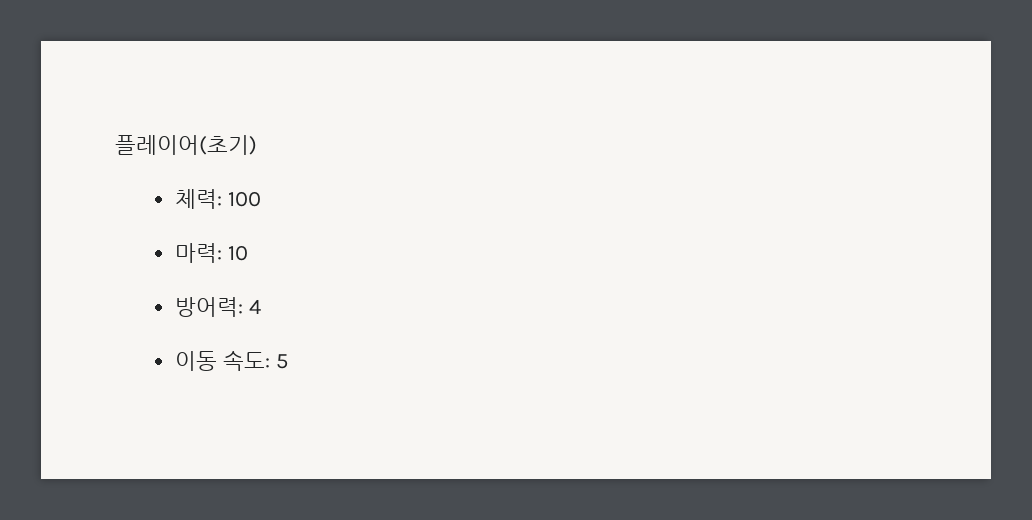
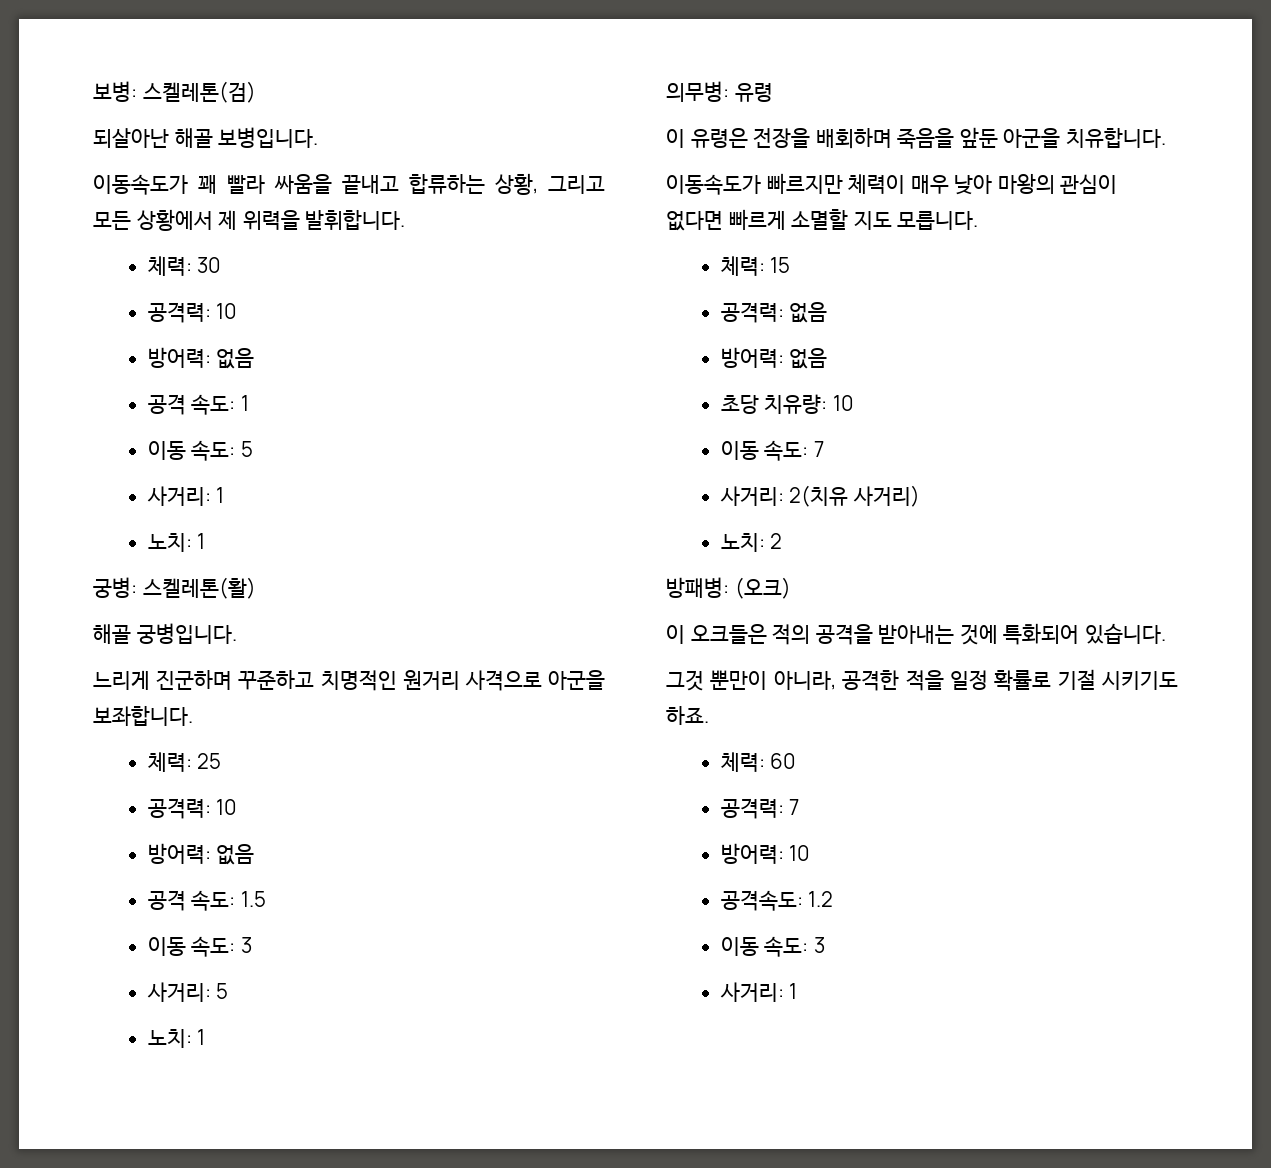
[115,135,257,155] [174,189,261,209] [174,243,248,263] [174,297,261,317] 플레이어(초기) // 체력: 100 // 마력: 10 // 방어력: 4 -> [93,81,256,103] [93,127,319,148] [93,173,605,195] [93,209,406,231] [147,256,222,276] [147,302,238,323] [147,347,255,369] [147,394,249,415] 보병: 스켈레톤(검) // 되살아난 해골 보병입니다. // 이동속도가 꽤 빨라 싸움을 끝내고 합류하는 상황, 그리고 모든 상황에서 제 위력을 발휘합니다. // 체력: 30 // 공격력: 10 // 방어력: 없음 // 공격 속도: 1
(288, 361) none -> [146,486,225,506] [147,533,206,552] [93,577,256,599] [93,623,237,644] [93,670,605,691] [93,705,193,726] [147,752,222,772] [147,798,238,819] [147,843,255,865] [147,890,266,911] [147,936,252,957] [146,982,229,1002] [147,1029,206,1048] [666,81,773,102] [666,127,1166,149] [666,173,1118,195] [666,209,979,231] [720,256,791,276] [720,302,828,323] [720,347,828,369] [720,394,854,414] [720,440,824,461] [719,485,920,507] [720,533,783,552] [666,577,791,599] [666,623,1166,645] [666,669,1178,691] [666,706,709,725] [720,752,797,772] [720,798,800,819] [720,843,811,864] [720,890,834,911] [720,936,825,957] [719,982,798,1002] // 사거리: 1 // 노치: 1 // 궁병: 스켈레톤(활) // 해골 궁병입니다. // 느리게 진군하며 꾸준하고 치명적인 원거리 사격으로 아군을 보좌합니다. // 체력: 25 // 공격력: 10 // 방어력: 없음 // 공격 속도: 1.5 // 이동 속도: 3 // 사거리: 5 // 노치: 1 // 의무병: 유령 // 이 유령은 전장을 배회하며 죽음을 앞둔 아군을 치유합니다. // 이동속도가 빠르지만 체력이 매우 낮아 마왕의 관심이 없다면 빠르게 소멸할 지도 모릅니다. // 체력: 15 // 공격력: 없음 // 방어력: 없음 // 초당 치유량: 10 // 이동 속도: 7 // 사거리: 2(치유 사거리) // 노치: 2 // 방패병: (오크) // 이 오크들은 적의 공격을 받아내는 것에 특화되어 있습니다. // 그것 뿐만이 아니라, 공격한 적을 일정 확률로 기절 시키기도 하죠. // 체력: 60 // 공격력: 7 // 방어력: 10 // 공격속도: 1.2 // 이동 속도: 3 // 사거리: 1

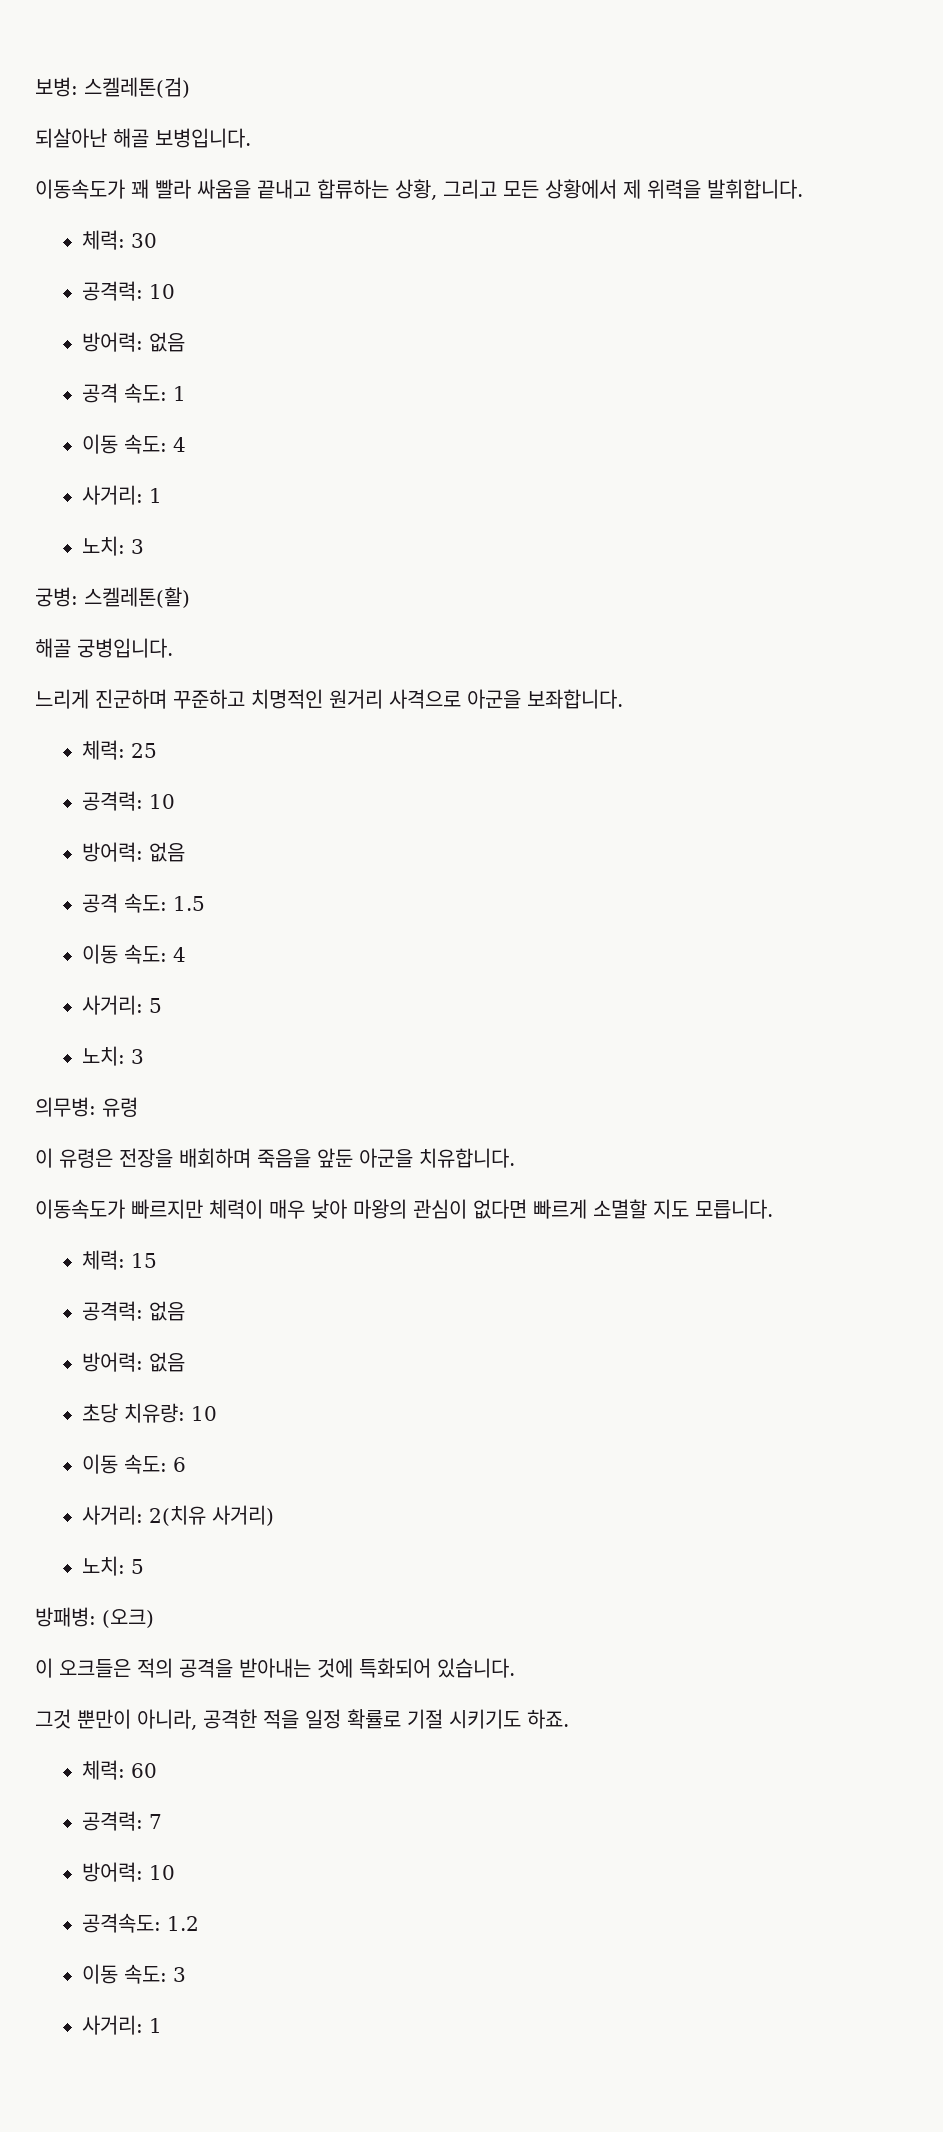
[240,441,253,457] 5 -> [173,437,187,452] 4
[197,533,206,549] 1 -> [131,539,145,554] 3
[240,937,252,953] 3 -> [173,947,187,962] 4
[197,1029,206,1045] 1 -> [131,1049,145,1064] 3
[813,441,824,457] 7 -> [173,1457,187,1472] 6
[770,533,783,549] 2 -> [131,1559,145,1574] 5

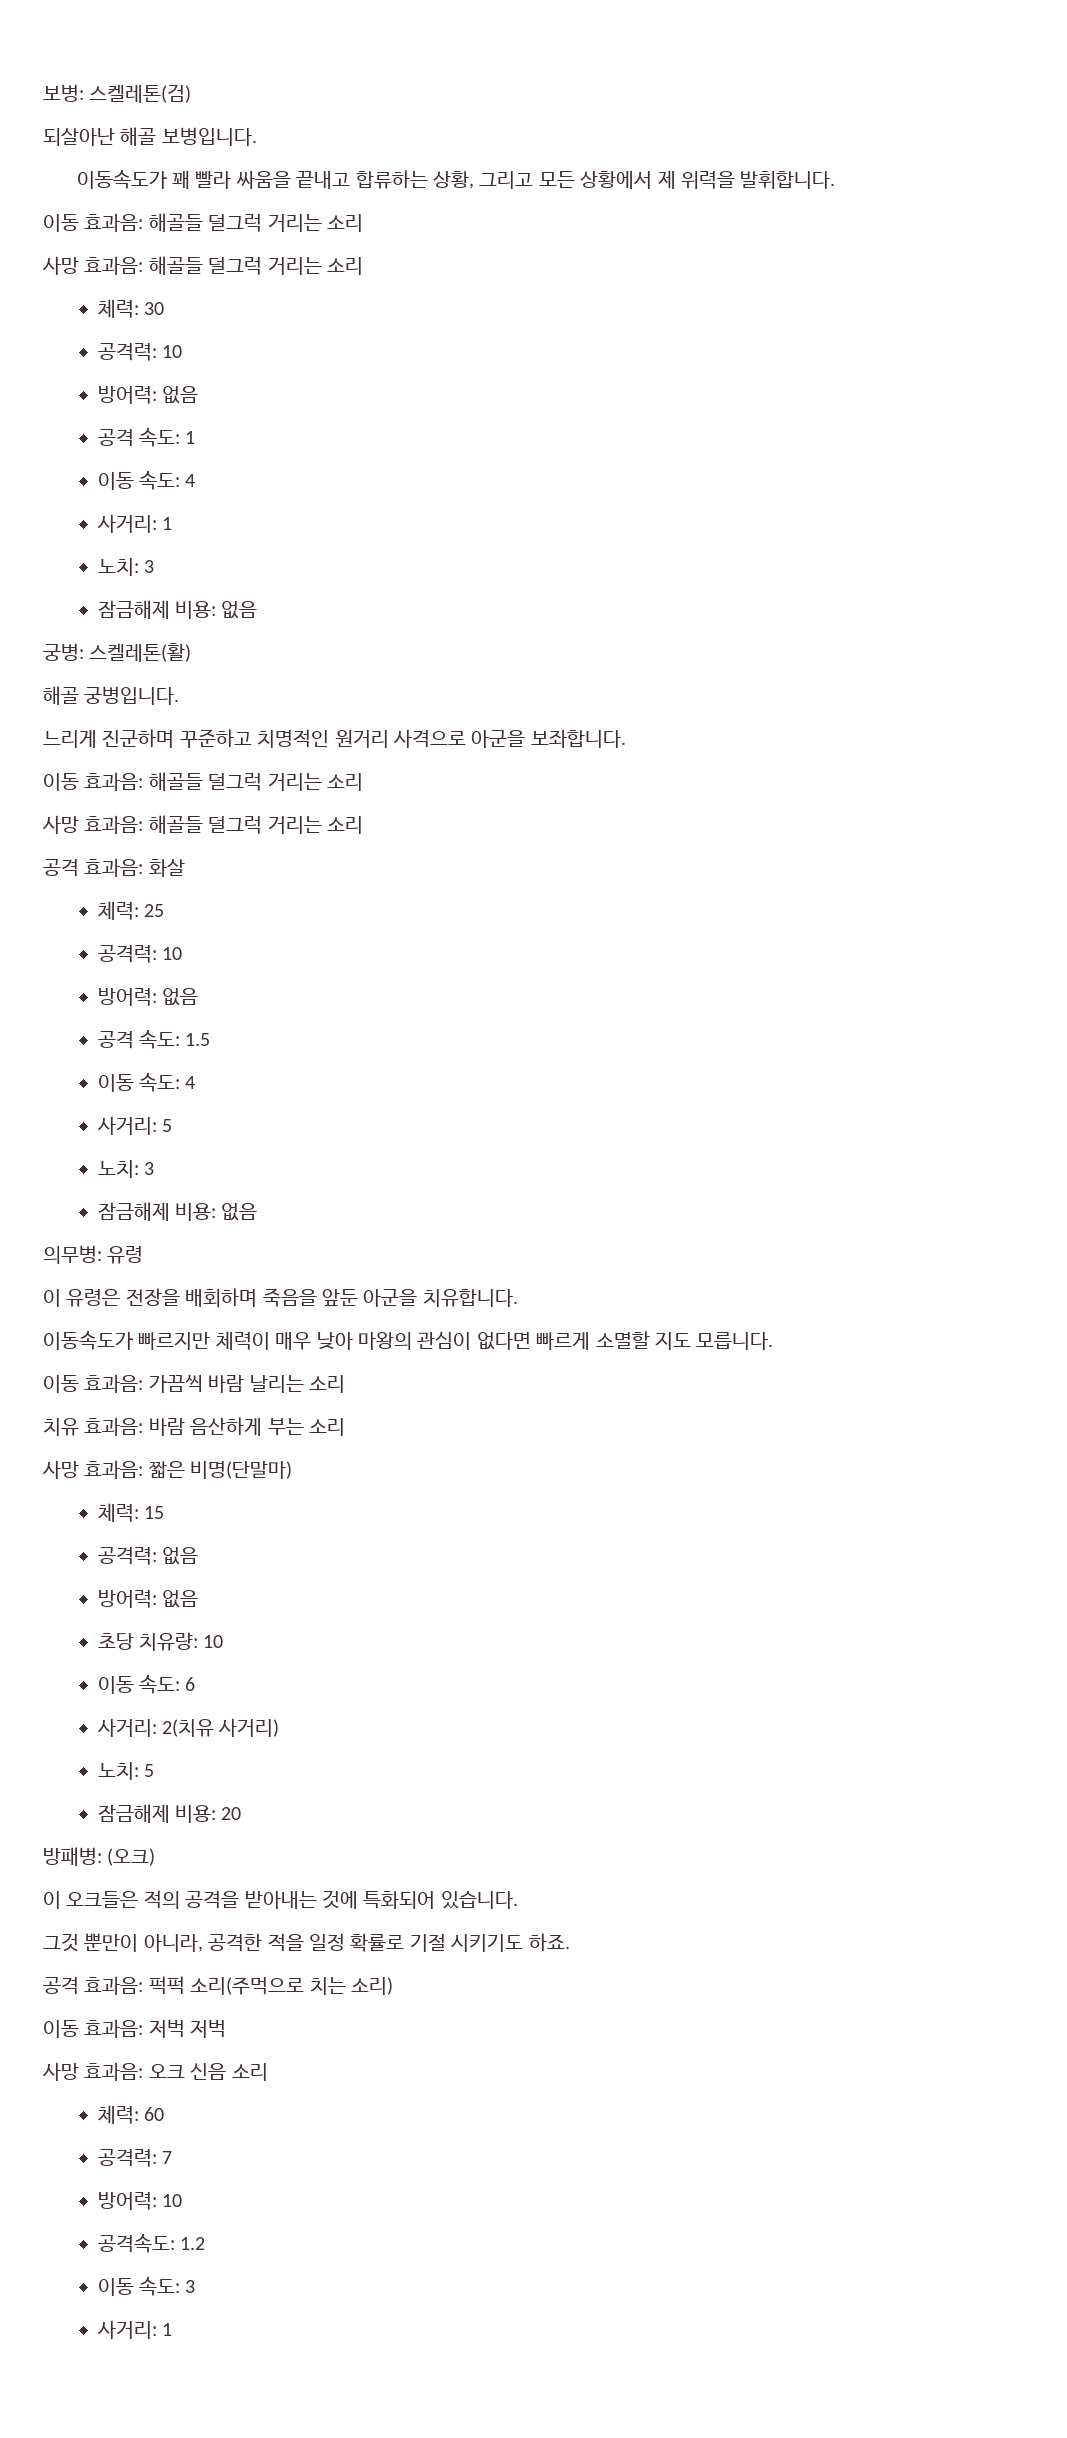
(803, 189) none -> [43,213,363,232] [42,256,363,275] // 이동 효과음: 해골들 덜그럭 거리는 소리 // 사망 효과음: 해골들 덜그럭 거리는 소리
(145, 546) none -> [97,600,258,619] // 잠금해제 비용: 없음
(623, 699) none -> [43,772,363,791] [42,815,363,834] [43,858,185,877] // 이동 효과음: 해골들 덜그럭 거리는 소리 // 사망 효과음: 해골들 덜그럭 거리는 소리 // 공격 효과음: 화살
(145, 1056) none -> [97,1202,258,1221] // 잠금해제 비용: 없음
(773, 1209) none -> [43,1374,345,1393] [43,1417,345,1436] [42,1460,293,1479] // 이동 효과음: 가끔씩 바람 날리는 소리 // 치유 효과음: 바람 음산하게 부는 소리 // 사망 효과음: 짧은 비명(단말마)
(145, 1566) none -> [97,1804,242,1823] // 잠금해제 비용: 20
(569, 1719) none -> [43,1976,393,1995] [43,2019,227,2038] [42,2062,268,2081] // 공격 효과음: 퍽퍽 소리(주먹으로 치는 소리) // 이동 효과음: 저벅 저벅 // 사망 효과음: 오크 신음 소리

